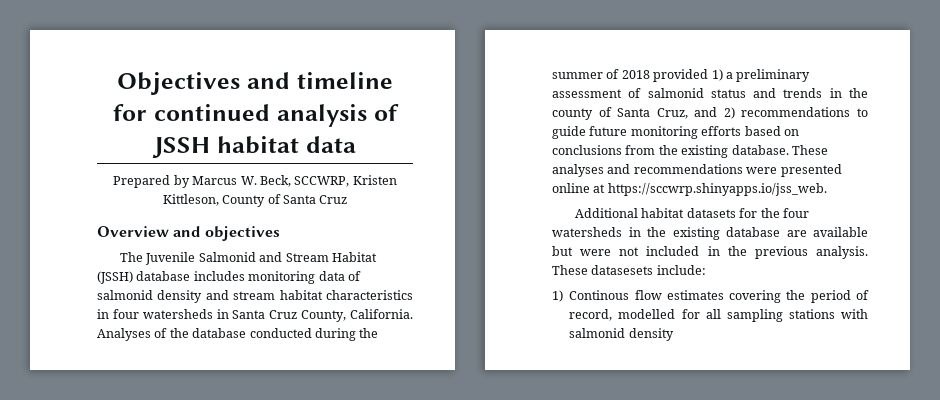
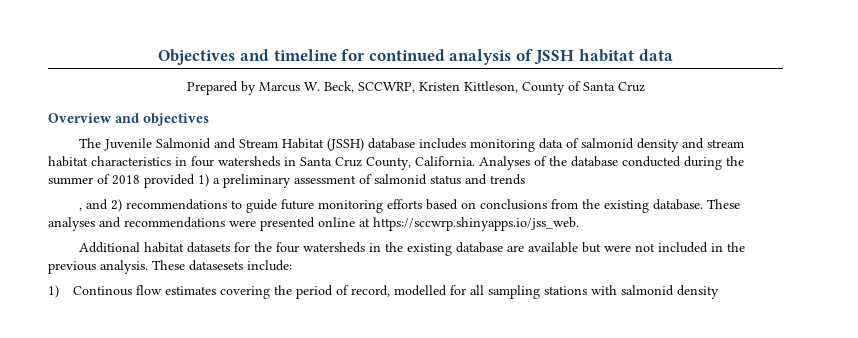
[829,88,868,98] [552,107,688,120] in the county of Santa Cruz, -> [79,207,83,211] // ,

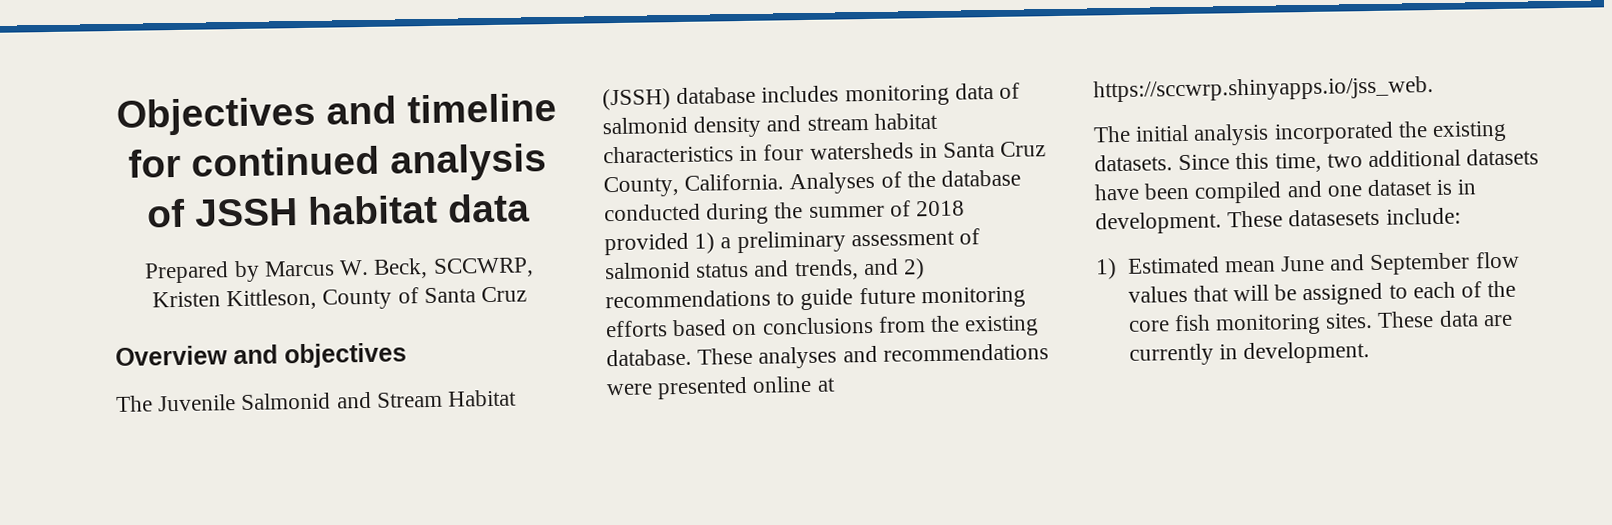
[490,174,525,185] [79,207,83,211] trends // , -> [793,259,859,281] trends,
[79,242,746,256] [48,260,292,274] [48,285,720,299] Additional habitat datasets for the four watersheds in the existing database are available but were not included in the previous analysis. These datasesets include: // 1) Continous flow estimates covering the period of record, modelled for all sampling stations with salmonid density -> [1093,120,1508,146] [1094,148,1540,173] [1094,179,1478,204] [1095,207,1461,235] [1095,251,1520,280] [1127,280,1517,306] [1127,310,1513,336] [1128,341,1370,366] The initial analysis incorporated the existing datasets. Since this time, two additional datasets have been compiled and one dataset is in development. These datasesets include: // 1) Estimated mean June and September flow values that will be assigned to each of the core fish monitoring sites. These data are currently in development.

